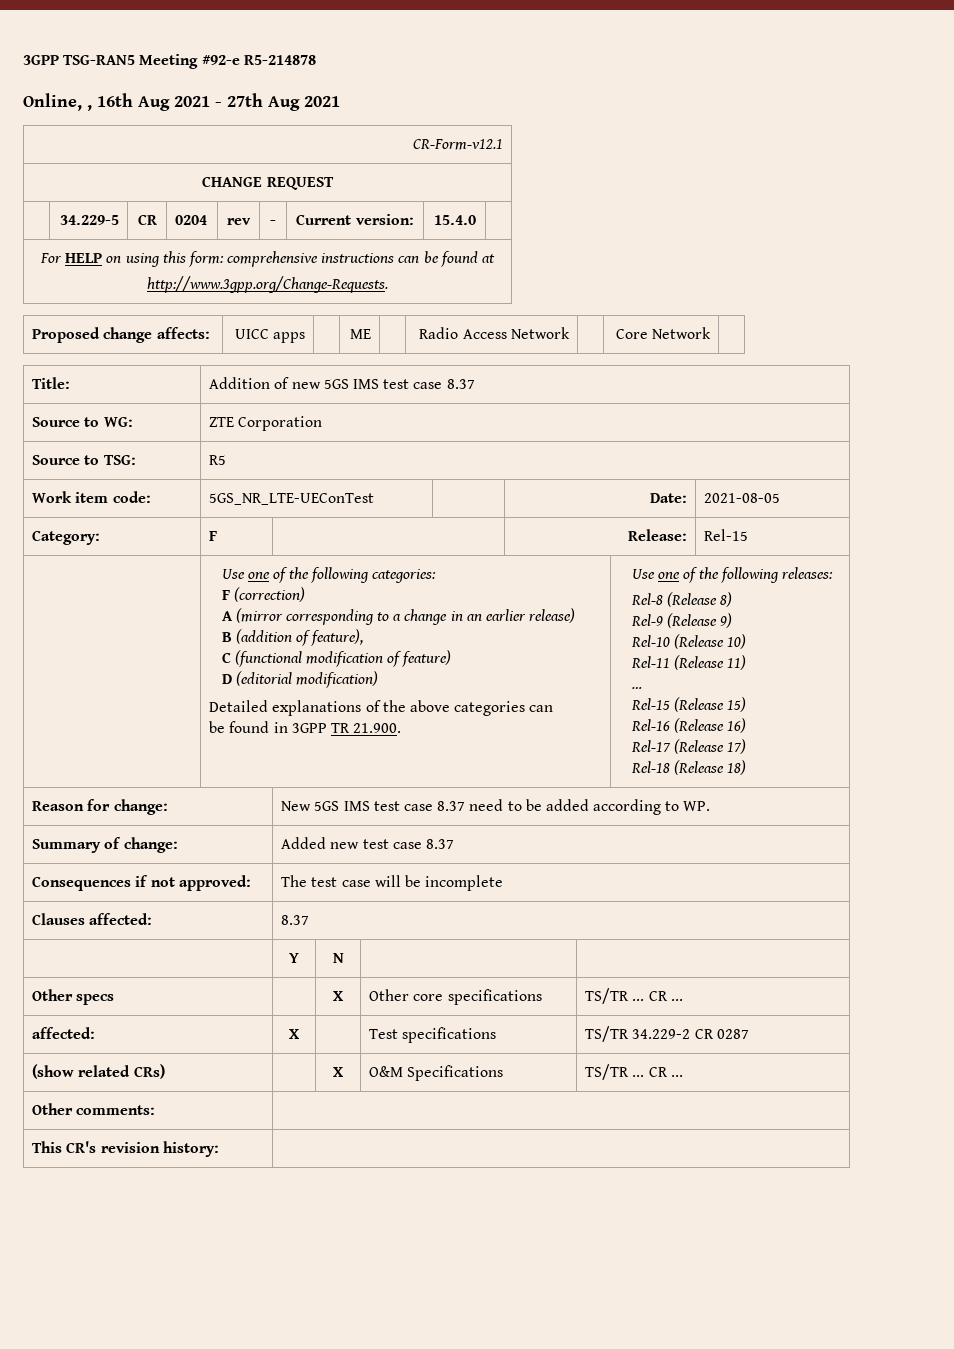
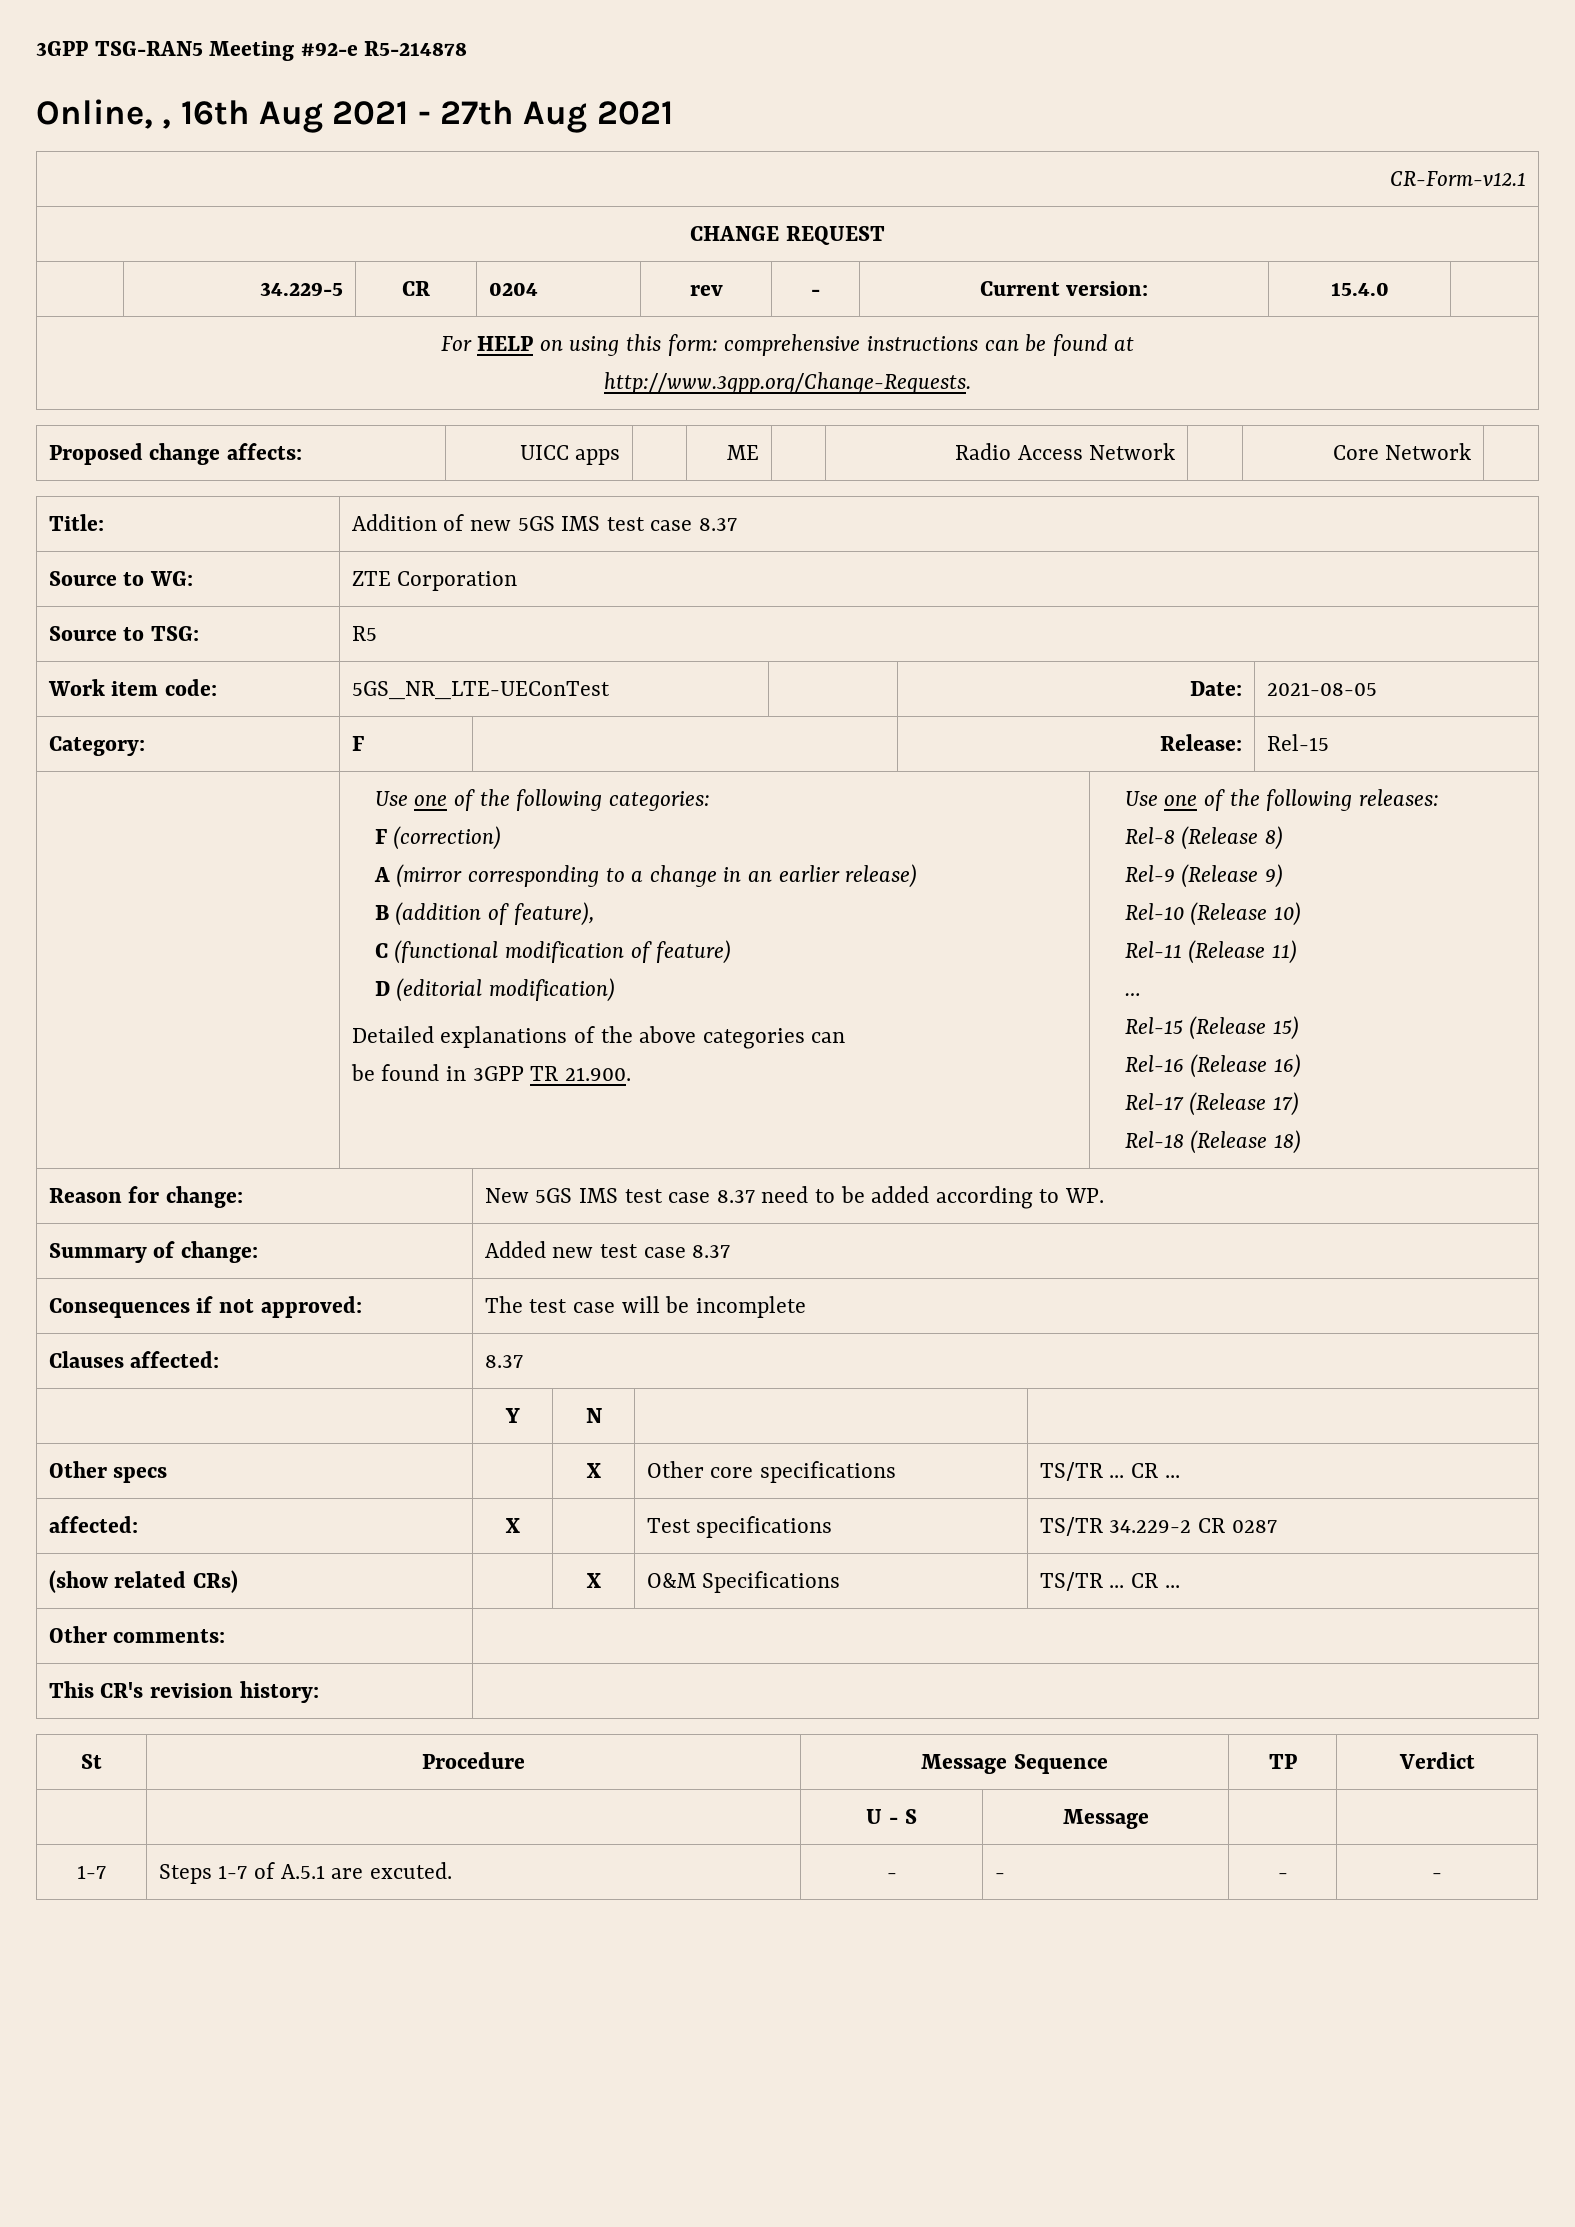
(219, 1149) none -> [81,1754,102,1769] [422,1752,525,1769] [921,1754,1108,1774] [1268,1754,1297,1769] [1398,1752,1475,1769] [866,1809,917,1824] [1062,1809,1149,1829] [77,1865,106,1879] [158,1862,452,1884] [886,1873,897,1879] [994,1873,1005,1879] [1277,1873,1288,1879] [1432,1873,1442,1879] // St | Procedure | Message Sequence | TP | Verdict // | | U - S | Message | | // 1-7 | Steps 1-7 of A.5.1 are excuted. | - | - | - | -

